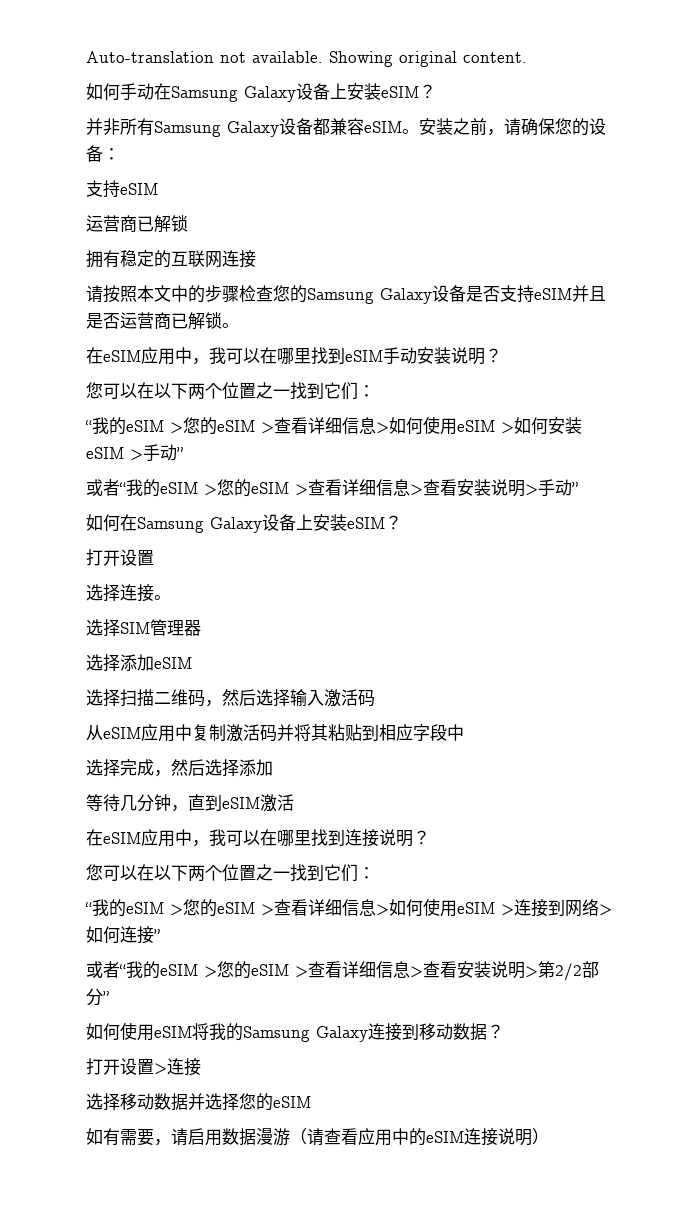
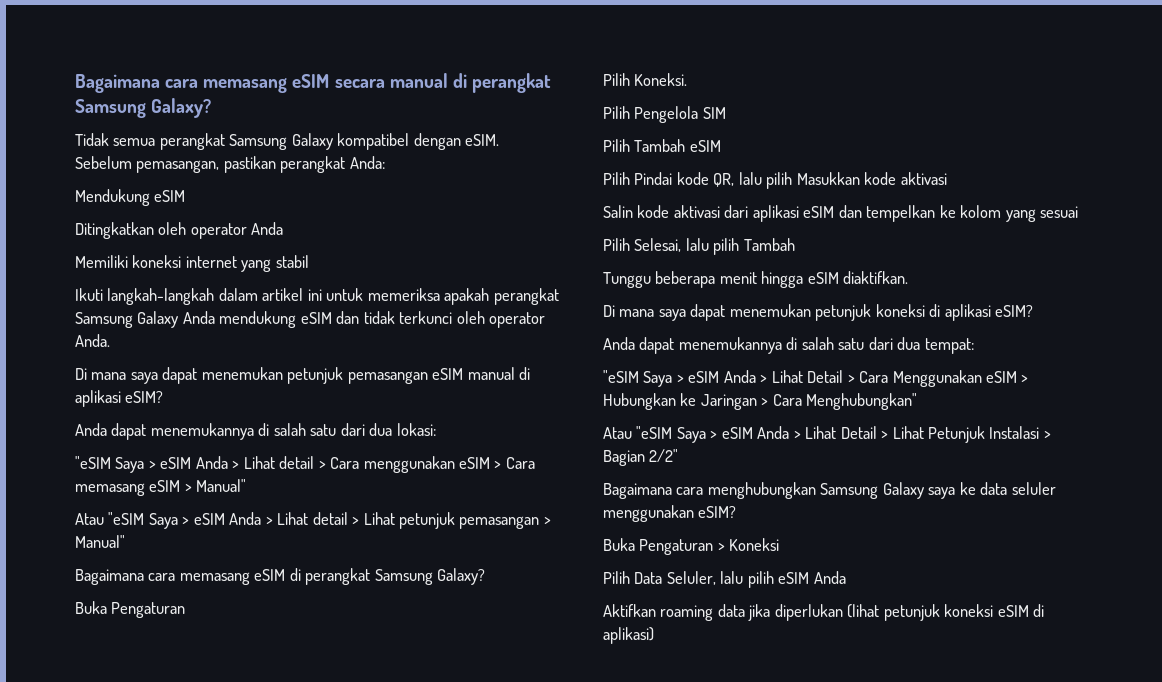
[86,51,527,67] [86,83,436,102] [86,118,606,137] [86,145,120,162] [86,180,158,198] [86,215,188,233] [86,250,256,268] [86,285,606,304] [86,312,239,330] [86,347,502,365] [86,382,375,400] [85,416,582,435] [86,444,183,462] [86,479,578,497] [86,514,402,533] [86,549,154,566] [86,584,171,602] [86,619,201,637] [86,654,192,672] [86,689,375,707] [86,724,464,742] [86,759,273,777] [86,794,294,812] [86,829,430,847] [86,864,375,882] [85,898,612,917] [86,926,160,944] [86,961,599,981] [86,988,109,1006] [86,1022,504,1042] [86,1058,201,1076] [86,1093,311,1111] [86,1128,549,1146] Auto-translation not available. Showing original content. // 如何手动在Samsung Galaxy设备上安装eSIM？ // 并非所有Samsung Galaxy设备都兼容eSIM。安装之前，请确保您的设备： // 支持eSIM // 运营商已解锁 // 拥有稳定的互联网连接 // 请按照本文中的步骤检查您的Samsung Galaxy设备是否支持eSIM并且是否运营商已解锁。 // 在eSIM应用中，我可以在哪里找到eSIM手动安装说明？ // 您可以在以下两个位置之一找到它们： // “我的eSIM >您的eSIM >查看详细信息>如何使用eSIM >如何安装eSIM >手动” // 或者“我的eSIM >您的eSIM >查看详细信息>查看安装说明>手动” // 如何在Samsung Galaxy设备上安装eSIM？ // 打开设置 // 选择连接。 // 选择SIM管理器 // 选择添加eSIM // 选择扫描二维码，然后选择输入激活码 // 从eSIM应用中复制激活码并将其粘贴到相应字段中 // 选择完成，然后选择添加 // 等待几分钟，直到eSIM激活 // 在eSIM应用中，我可以在哪里找到连接说明？ // 您可以在以下两个位置之一找到它们： // “我的eSIM >您的eSIM >查看详细信息>如何使用eSIM >连接到网络>如何连接” // 或者“我的eSIM >您的eSIM >查看详细信息>查看安装说明>第2/2部分” // 如何使用eSIM将我的Samsung Galaxy连接到移动数据？ // 打开设置>连接 // 选择移动数据并选择您的eSIM // 如有需要，请启用数据漫游（请查看应用中的eSIM连接说明） -> [75,73,551,93] [75,98,212,118] [75,133,500,150] [75,156,385,173] [75,189,186,206] [75,222,284,239] [75,255,309,272] [75,288,559,305] [75,311,546,328] [75,334,110,347] [75,367,531,384] [75,390,164,407] [75,423,436,440] [75,456,535,473] [75,479,247,496] [75,512,551,529] [75,535,125,548] [75,568,486,585] [75,601,186,618] [603,73,688,86] [603,106,726,123] [603,139,721,152] [603,172,947,189] [603,205,1079,222] [603,238,795,255] [603,271,909,288] [603,304,1034,321] [603,337,974,354] [603,370,1029,387] [603,393,918,410] [603,426,1051,443] [603,449,679,466] [603,482,1056,499] [603,505,737,522] [603,538,780,555] [603,571,846,588] [603,604,1045,621] [603,627,654,644] Bagaimana cara memasang eSIM secara manual di perangkat Samsung Galaxy? // Tidak semua perangkat Samsung Galaxy kompatibel dengan eSIM. Sebelum pemasangan, pastikan perangkat Anda: // Mendukung eSIM // Ditingkatkan oleh operator Anda // Memiliki koneksi internet yang stabil // Ikuti langkah-langkah dalam artikel ini untuk memeriksa apakah perangkat Samsung Galaxy Anda mendukung eSIM dan tidak terkunci oleh operator Anda. // Di mana saya dapat menemukan petunjuk pemasangan eSIM manual di aplikasi eSIM? // Anda dapat menemukannya di salah satu dari dua lokasi: // "eSIM Saya > eSIM Anda > Lihat detail > Cara menggunakan eSIM > Cara memasang eSIM > Manual" // Atau "eSIM Saya > eSIM Anda > Lihat detail > Lihat petunjuk pemasangan > Manual" // Bagaimana cara memasang eSIM di perangkat Samsung Galaxy? // Buka Pengaturan // Pilih Koneksi. // Pilih Pengelola SIM // Pilih Tambah eSIM // Pilih Pindai kode QR, lalu pilih Masukkan kode aktivasi // Salin kode aktivasi dari aplikasi eSIM dan tempelkan ke kolom yang sesuai // Pilih Selesai, lalu pilih Tambah // Tunggu beberapa menit hingga eSIM diaktifkan. // Di mana saya dapat menemukan petunjuk koneksi di aplikasi eSIM? // Anda dapat menemukannya di salah satu dari dua tempat: // "eSIM Saya > eSIM Anda > Lihat Detail > Cara Menggunakan eSIM > Hubungkan ke Jaringan > Cara Menghubungkan" // Atau "eSIM Saya > eSIM Anda > Lihat Detail > Lihat Petunjuk Instalasi > Bagian 2/2" // Bagaimana cara menghubungkan Samsung Galaxy saya ke data seluler menggunakan eSIM? // Buka Pengaturan > Koneksi // Pilih Data Seluler, lalu pilih eSIM Anda // Aktifkan roaming data jika diperlukan (lihat petunjuk koneksi eSIM di aplikasi)

